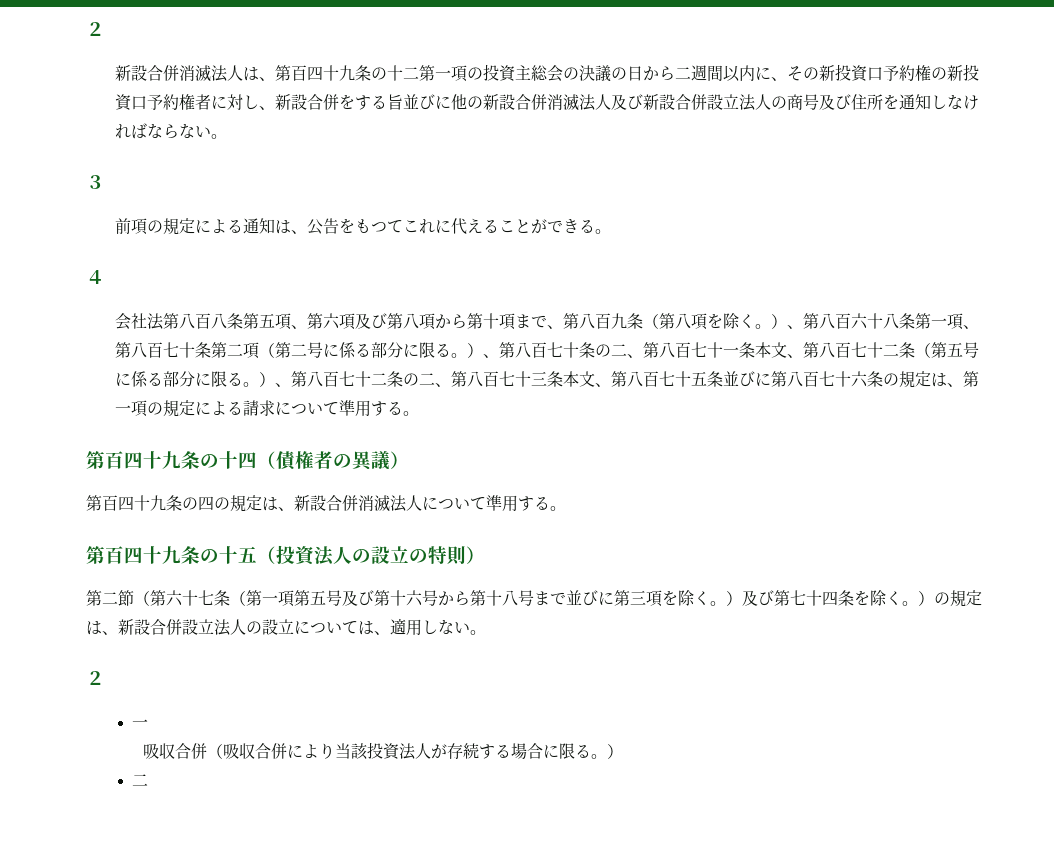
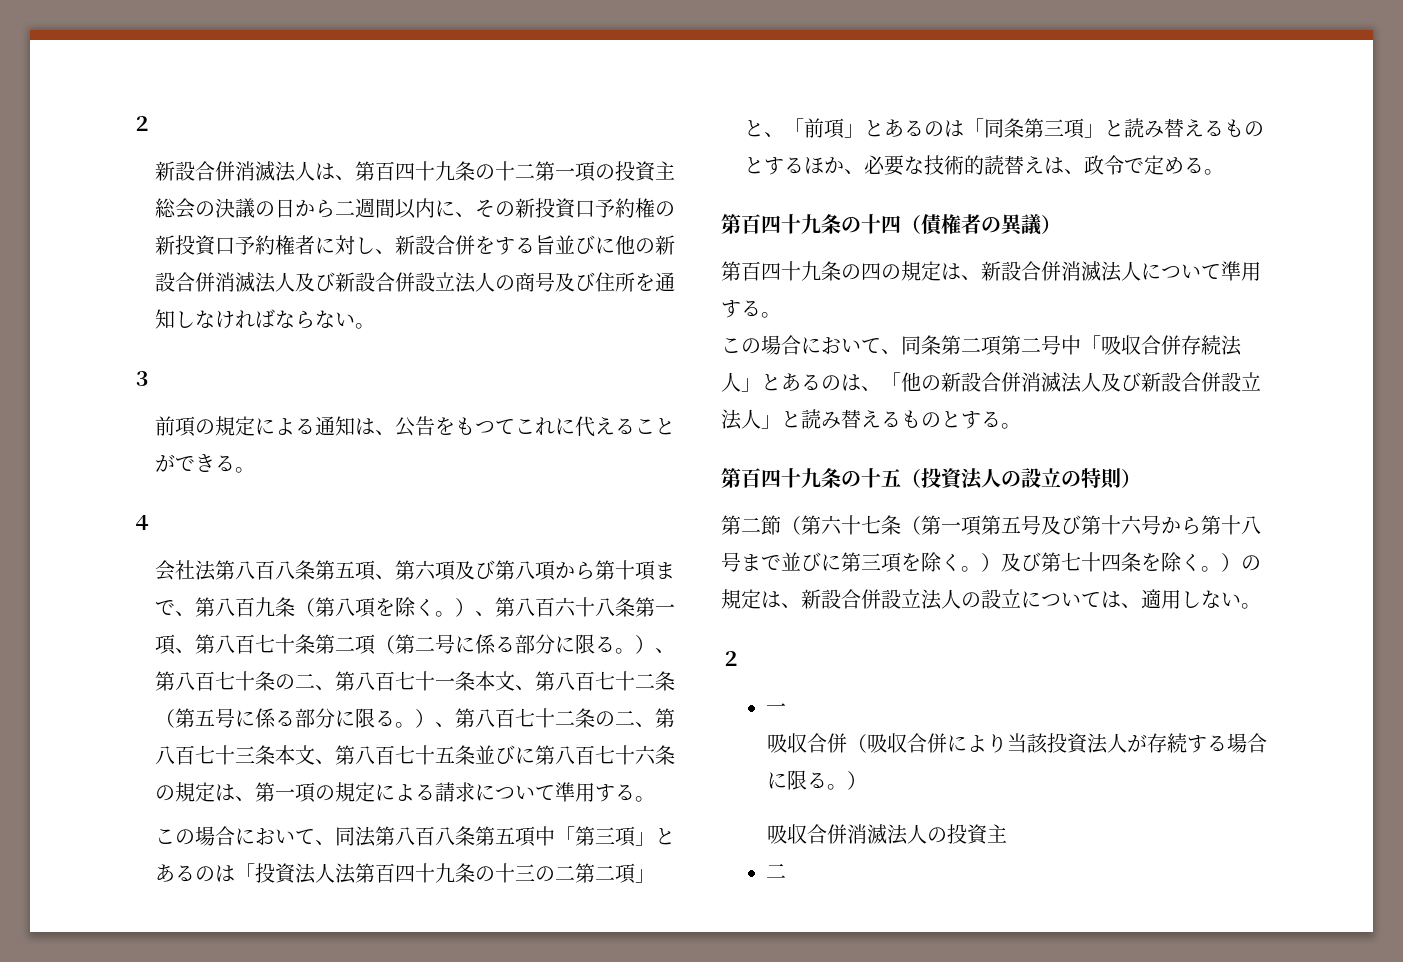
(419, 413) none -> [154,826,675,847] [154,863,655,884] [743,118,1264,139] [743,155,1224,176] // この場合において、同法第八百八条第五項中「第三項」とあるのは「投資法人法第百四十九条の十三の二第二項」と、「前項」とあるのは「同条第三項」と読み替えるものとするほか、必要な技術的読替えは、政令で定める。
(566, 508) none -> [721,335,1242,356] [721,372,1261,393] [721,409,1021,430] // この場合において、同条第二項第二号中「吸収合併存続法人」とあるのは、「他の新設合併消滅法人及び新設合併設立法人」と読み替えるものとする。
(623, 751) none -> [766,824,1007,845] // 吸収合併消滅法人の投資主

